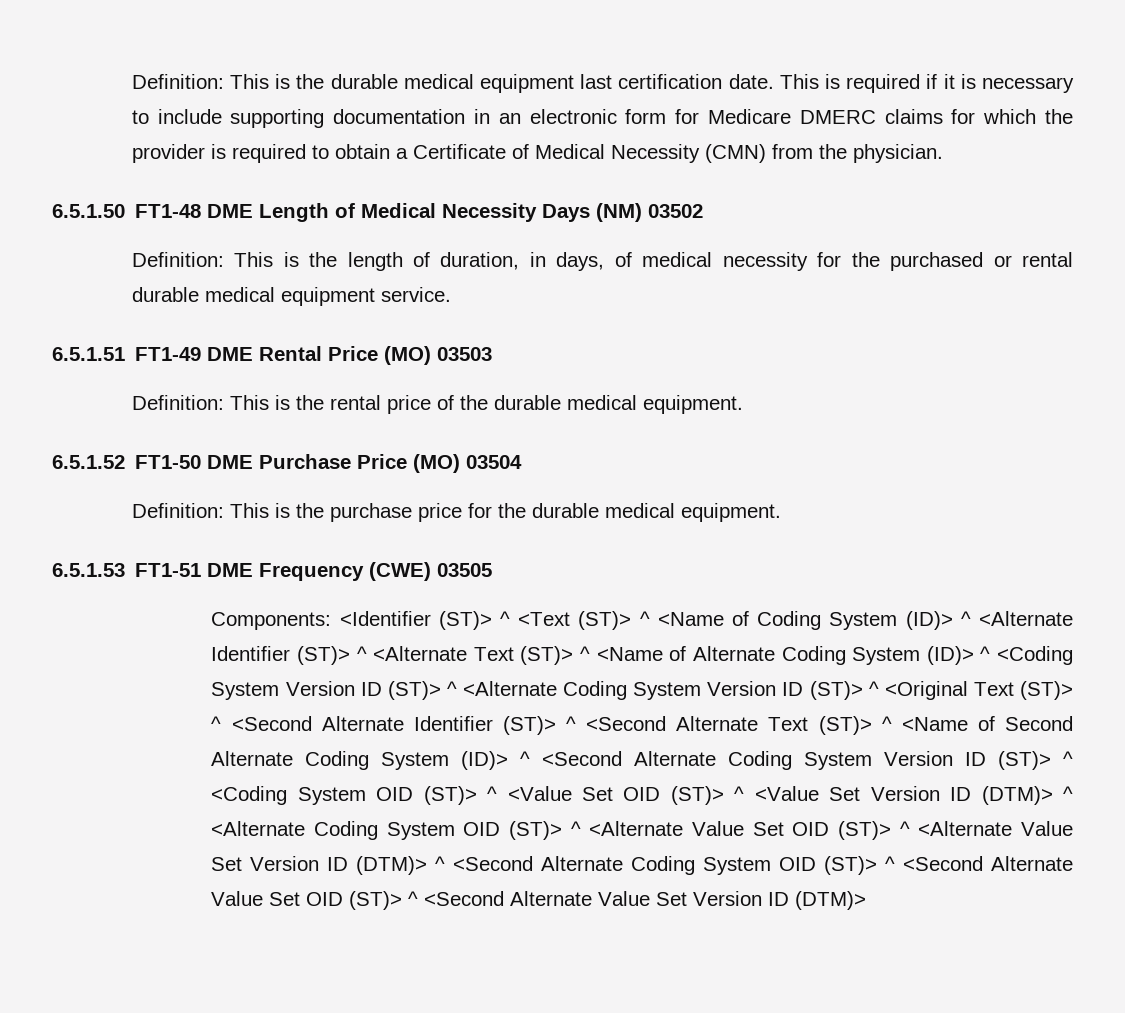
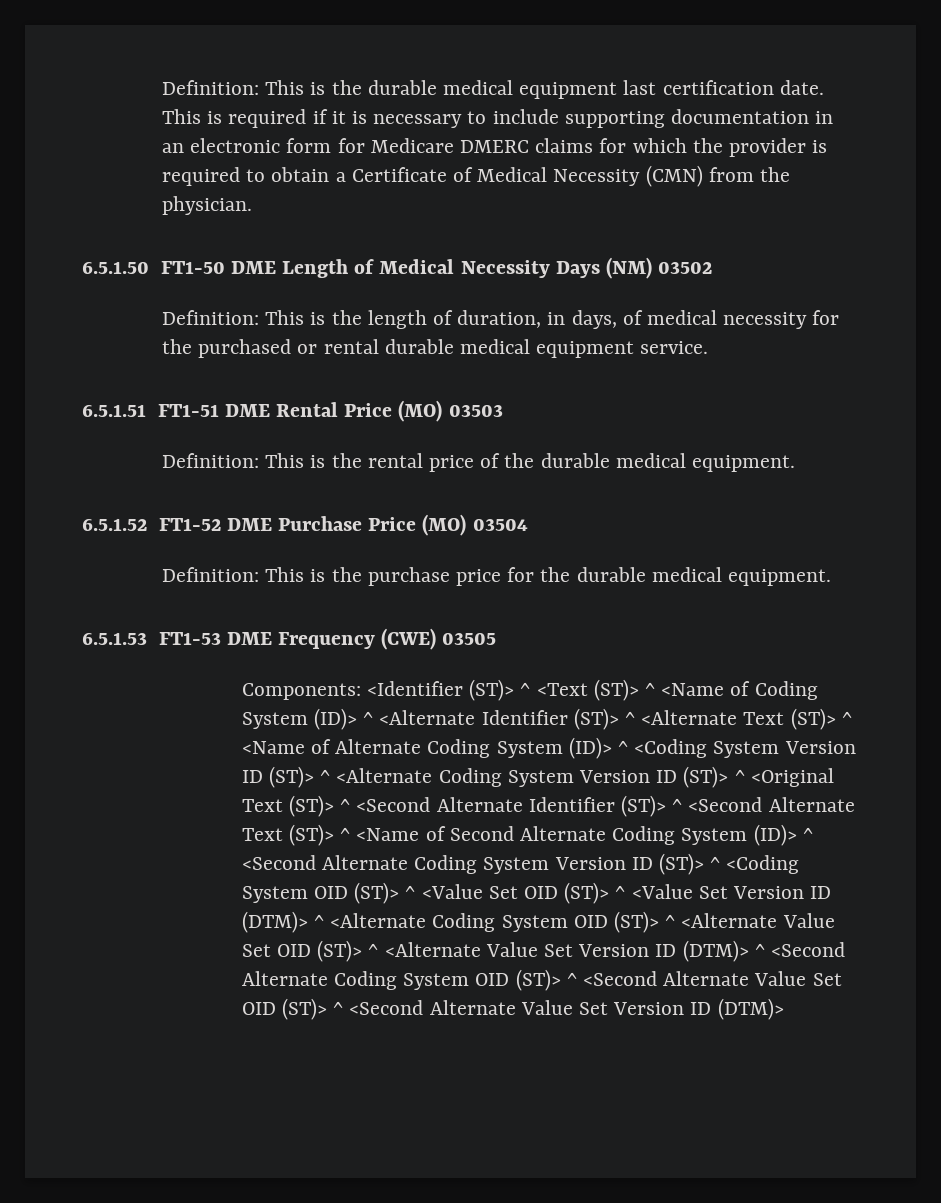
[135,204,202,218] FT1-48 -> [160,261,225,274] FT1-50
[135,347,202,361] FT1-49 -> [157,404,219,417] FT1-51
[135,455,202,469] FT1-50 -> [158,518,221,531] FT1-52
[135,563,202,577] FT1-51 -> [158,632,221,645] FT1-53

